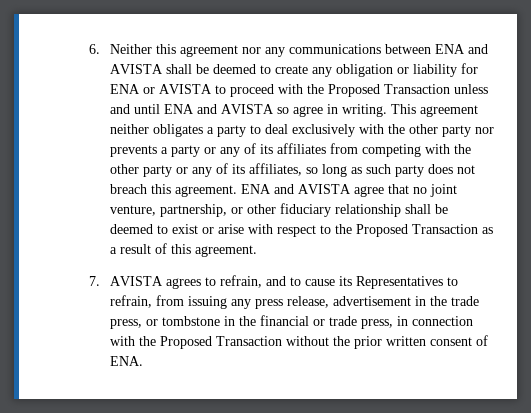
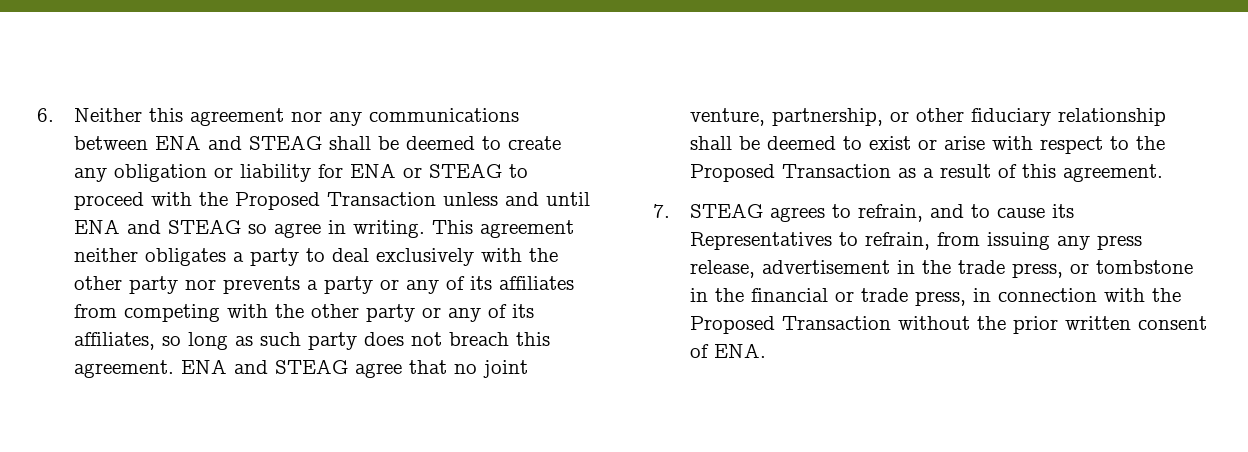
[109,64,163,74] AVISTA -> [248,135,322,150] STEAG
[158,84,212,94] AVISTA -> [428,163,502,178] STEAG
[220,104,274,114] AVISTA -> [167,219,241,234] STEAG
[297,184,351,194] AVISTA -> [274,359,348,374] STEAG
[109,276,163,286] AVISTA -> [689,203,763,218] STEAG

